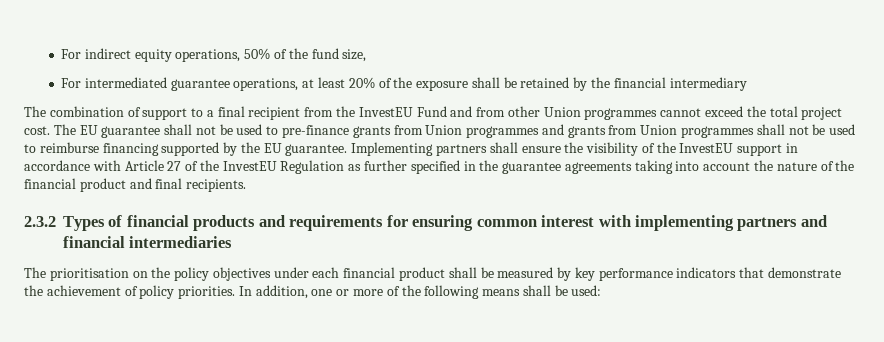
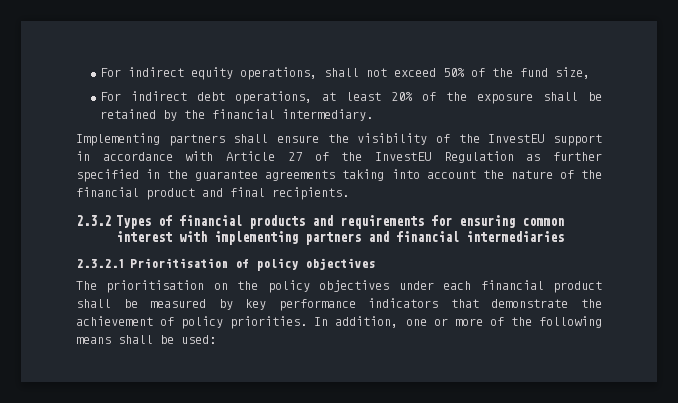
(241, 55) none -> [324,68,437,77] shall not exceed
[84,77,230,91] intermediated guarantee -> [131,91,226,101] indirect debt
[669,77,747,91] [24,106,843,120] [24,124,856,138] [24,142,348,156] intermediary // The combination of support to a final recipient from the InvestEU Fund and from other Union programmes cannot exceed the total project cost. The EU guarantee shall not be used to pre-finance grants from Union programmes and grants from Union programmes shall not be used to reimburse financing supported by the EU guarantee. -> [282,109,374,121] intermediary. //
(233, 242) none -> [76,258,376,271] // 2.3.2.1 Prioritisation of policy objectives

